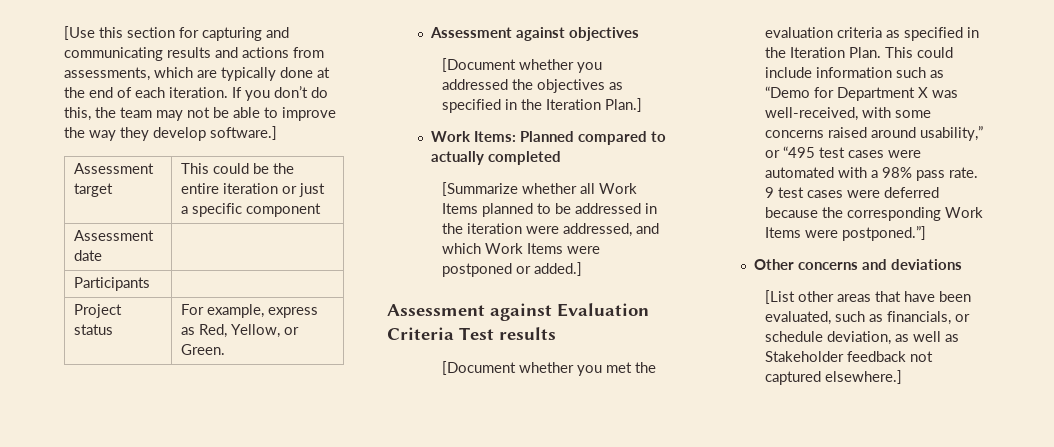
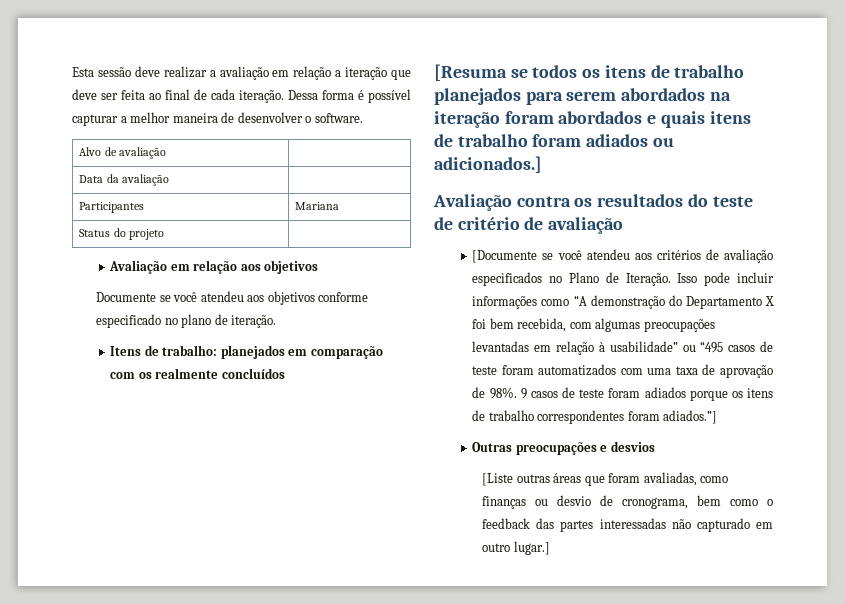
[64,26,289,41] [64,47,324,61] [64,67,330,81] [64,86,328,101] [64,107,336,121] [64,126,277,141] [74,163,155,174] [74,183,114,197] [181,163,295,174] [181,183,326,197] [181,203,322,217] [74,230,155,241] [74,250,103,261] [74,277,151,291] [74,304,123,318] [74,324,114,335] [181,304,319,318] [181,324,300,338] [181,344,226,355] [429,27,639,41] [442,58,603,73] [442,79,624,93] [442,98,643,113] [430,131,666,145] [430,151,561,165] [442,182,638,196] [442,203,658,217] [442,223,660,237] [442,243,601,254] [442,262,583,277] [387,303,649,321] [387,327,556,340] [442,361,657,376] [765,27,980,41] [765,47,954,58] [765,67,945,78] [765,86,959,101] [765,107,932,121] [765,126,984,141] [765,146,922,158] [765,167,979,181] [765,187,940,198] [765,207,984,221] [765,226,927,241] [753,259,962,270] [765,290,972,304] [765,311,971,325] [765,331,960,345] [765,351,934,362] [765,370,903,385] [Use this section for capturing and communicating results and actions from assessments, which are typically done at the end of each iteration. If you don’t do this, the team may not be able to improve the way they develop software.] // Assessment target | This could be the entire iteration or just a specific component // Assessment date | // Participants | // Project status | For example, express as Red, Yellow, or Green. // Assessment against objectives // [Document whether you addressed the objectives as specified in the Iteration Plan.] // Work Items: Planned compared to actually completed // [Summarize whether all Work Items planned to be addressed in the iteration were addressed, and which Work Items were postponed or added.] // Assessment against Evaluation Criteria Test results // [Document whether you met the evaluation criteria as specified in the Iteration Plan. This could include information such as “Demo for Department X was well-received, with some concerns raised around usability,” or “495 test cases were automated with a 98% pass rate. 9 test cases were deferred because the corresponding Work Items were postponed.”] // Other concerns and deviations // [List other areas that have been evaluated, such as financials, or schedule deviation, as well as Stakeholder feedback not captured elsewhere.] -> [72,66,411,80] [72,89,411,103] [72,112,363,126] [79,147,166,159] [79,174,169,186] [79,202,145,213] [295,202,340,210] [79,228,164,240] [109,260,319,274] [96,291,369,305] [96,314,277,328] [110,345,383,359] [110,368,285,379] [434,64,745,81] [434,88,731,105] [434,111,751,128] [434,134,674,147] [434,156,542,173] [433,194,753,211] [434,217,624,234] [472,249,773,263] [472,272,774,286] [472,295,774,309] [472,318,715,332] [472,341,774,355] [472,364,773,378] [472,387,773,401] [472,410,718,424] [472,441,655,455] [482,472,729,486] [482,495,773,509] [482,518,773,532] [482,541,550,555] Esta sessão deve realizar a avaliação em relação a iteração que deve ser feita ao final de cada iteração. Dessa forma é possível capturar a melhor maneira de desenvolver o software. // Alvo de avaliação | // Data da avaliação | // Participantes | Mariana // Status do projeto | // Avaliação em relação aos objetivos // Documente se você atendeu aos objetivos conforme especificado no plano de iteração. // Itens de trabalho: planejados em comparação com os realmente concluídos // [Resuma se todos os itens de trabalho planejados para serem abordados na iteração foram abordados e quais itens de trabalho foram adiados ou adicionados.] // Avaliação contra os resultados do teste de critério de avaliação // [Documente se você atendeu aos critérios de avaliação especificados no Plano de Iteração. Isso pode incluir informações como “A demonstração do Departamento X foi bem recebida, com algumas preocupações levantadas em relação à usabilidade” ou “495 casos de teste foram automatizados com uma taxa de aprovação de 98%. 9 casos de teste foram adiados porque os itens de trabalho correspondentes foram adiados.”] // Outras preocupações e desvios // [Liste outras áreas que foram avaliadas, como finanças ou desvio de cronograma, bem como o feedback das partes interessadas não capturado em outro lugar.]

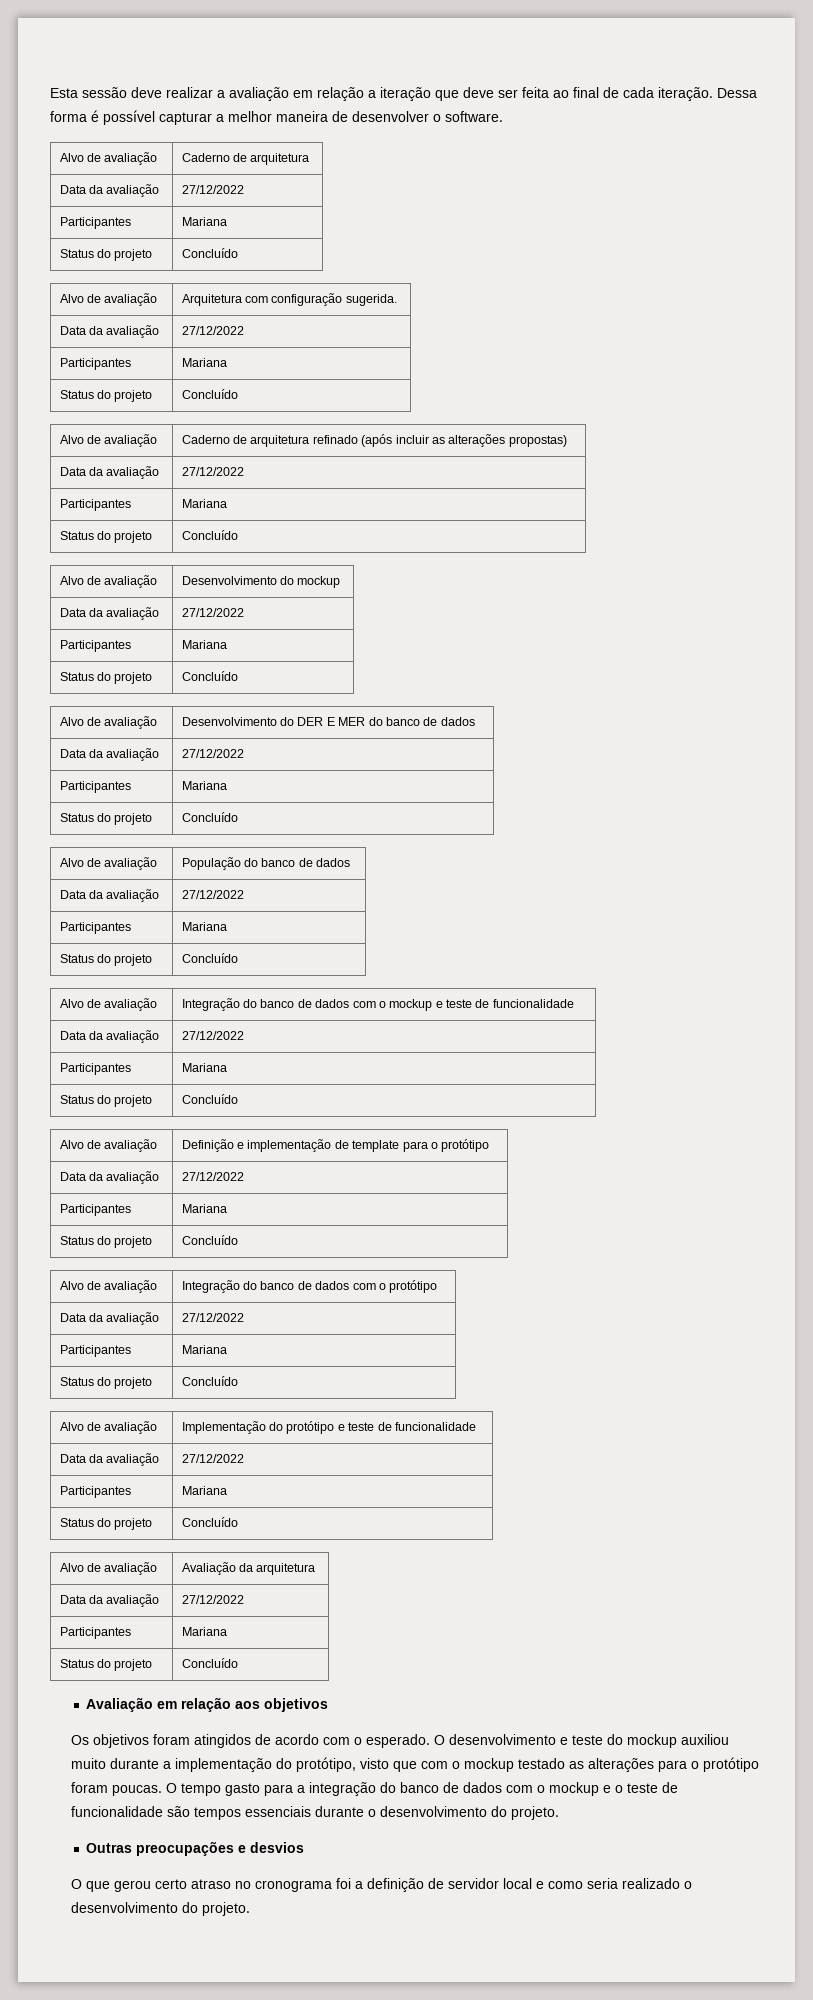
[79,174,169,186] [79,202,145,213] [295,202,340,210] [79,228,164,240] // Data da avaliação | // Participantes | Mariana // Status do projeto | -> [181,153,310,165] [59,184,160,197] [181,185,244,194] [59,217,131,229] [181,217,227,226] [59,249,153,261] [181,248,238,258] [59,293,158,306] [181,293,397,306] [59,325,160,338] [181,326,244,335] [59,358,131,370] [181,358,227,367] [59,390,153,402] [181,389,238,399] [59,434,158,447] [181,434,567,447] [59,466,160,479] [181,467,244,476] [59,499,131,511] [181,499,227,508] [59,531,153,543] [181,530,238,540] [59,575,158,588] [181,576,341,588] [59,607,160,620] [181,608,244,617] [59,640,131,652] [181,640,227,649] [59,672,153,684] [181,671,238,681] [59,716,158,729] [181,717,475,726] [59,748,160,761] [181,749,244,758] [59,781,131,793] [181,781,227,790] [59,813,153,825] [181,812,238,822] [59,857,158,870] [181,857,351,870] [59,889,160,902] [181,890,244,899] [59,922,131,934] [181,922,227,931] [59,954,153,966] [181,953,238,963] [59,998,158,1011] [181,998,574,1011] [59,1030,160,1043] [181,1031,244,1040] [59,1063,131,1075] [181,1063,227,1072] [59,1095,153,1107] [181,1094,238,1104] [59,1139,158,1152] [181,1139,490,1152] [59,1171,160,1184] [181,1172,244,1181] [59,1204,131,1216] [181,1204,227,1213] [59,1236,153,1248] [181,1235,238,1245] [59,1280,158,1293] [181,1280,438,1293] [59,1312,160,1325] [181,1313,244,1322] [59,1345,131,1357] [181,1345,227,1354] [59,1377,153,1389] [181,1376,238,1386] [59,1421,158,1434] [181,1421,476,1434] [59,1453,160,1466] [181,1454,244,1463] [59,1486,131,1498] [181,1486,227,1495] [59,1518,153,1530] [181,1517,238,1527] [59,1562,158,1575] [181,1562,316,1575] [59,1594,160,1607] [181,1595,244,1604] [59,1627,131,1639] [181,1627,227,1636] [59,1659,153,1671] [181,1658,238,1668] Caderno de arquitetura // Data da avaliação | 27/12/2022 // Participantes | Mariana // Status do projeto | Concluído // Alvo de avaliação | Arquitetura com configuração sugerida. // Data da avaliação | 27/12/2022 // Participantes | Mariana // Status do projeto | Concluído // Alvo de avaliação | Caderno de arquitetura refinado (após incluir as alterações propostas) // Data da avaliação | 27/12/2022 // Participantes | Mariana // Status do projeto | Concluído // Alvo de avaliação | Desenvolvimento do mockup // Data da avaliação | 27/12/2022 // Participantes | Mariana // Status do projeto | Concluído // Alvo de avaliação | Desenvolvimento do DER E MER do banco de dados // Data da avaliação | 27/12/2022 // Participantes | Mariana // Status do projeto | Concluído // Alvo de avaliação | População do banco de dados // Data da avaliação | 27/12/2022 // Participantes | Mariana // Status do projeto | Concluído // Alvo de avaliação | Integração do banco de dados com o mockup e teste de funcionalidade // Data da avaliação | 27/12/2022 // Participantes | Mariana // Status do projeto | Concluído // Alvo de avaliação | Definição e implementação de template para o protótipo // Data da avaliação | 27/12/2022 // Participantes | Mariana // Status do projeto | Concluído // Alvo de avaliação | Integração do banco de dados com o protótipo // Data da avaliação | 27/12/2022 // Participantes | Mariana // Status do projeto | Concluído // Alvo de avaliação | Implementação do protótipo e teste de funcionalidade // Data da avaliação | 27/12/2022 // Participantes | Mariana // Status do projeto | Concluído // Alvo de avaliação | Avaliação da arquitetura // Data da avaliação | 27/12/2022 // Participantes | Mariana // Status do projeto | Concluído
[96,291,369,305] [96,314,277,328] [110,345,383,359] [110,368,285,379] [434,64,745,81] [434,88,731,105] [434,111,751,128] [434,134,674,147] [434,156,542,173] [433,194,753,211] [434,217,624,234] [472,249,773,263] [472,272,774,286] [472,295,774,309] [472,318,715,332] [472,341,774,355] [472,364,773,378] [472,387,773,401] [472,410,718,424] [472,441,655,455] [482,472,729,486] [482,495,773,509] [482,518,773,532] [482,541,550,555] Documente se você atendeu aos objetivos conforme especificado no plano de iteração. // Itens de trabalho: planejados em comparação com os realmente concluídos // [Resuma se todos os itens de trabalho planejados para serem abordados na iteração foram abordados e quais itens de trabalho foram adiados ou adicionados.] // Avaliação contra os resultados do teste de critério de avaliação // [Documente se você atendeu aos critérios de avaliação especificados no Plano de Iteração. Isso pode incluir informações como “A demonstração do Departamento X foi bem recebida, com algumas preocupações levantadas em relação à usabilidade” ou “495 casos de teste foram automatizados com uma taxa de aprovação de 98%. 9 casos de teste foram adiados porque os itens de trabalho correspondentes foram adiados.”] // Outras preocupações e desvios // [Liste outras áreas que foram avaliadas, como finanças ou desvio de cronograma, bem como o feedback das partes interessadas não capturado em outro lugar.] -> [70,1734,729,1748] [70,1757,759,1772] [70,1782,678,1796] [70,1806,559,1820] [86,1841,305,1856] [70,1878,692,1892] [70,1902,250,1916] Os objetivos foram atingidos de acordo com o esperado. O desenvolvimento e teste do mockup auxiliou muito durante a implementação do protótipo, visto que com o mockup testado as alterações para o protótipo foram poucas. O tempo gasto para a integração do banco de dados com o mockup e o teste de funcionalidade são tempos essenciais durante o desenvolvimento do projeto. // Outras preocupações e desvios // O que gerou certo atraso no cronograma foi a definição de servidor local e como seria realizado o desenvolvimento do projeto.

